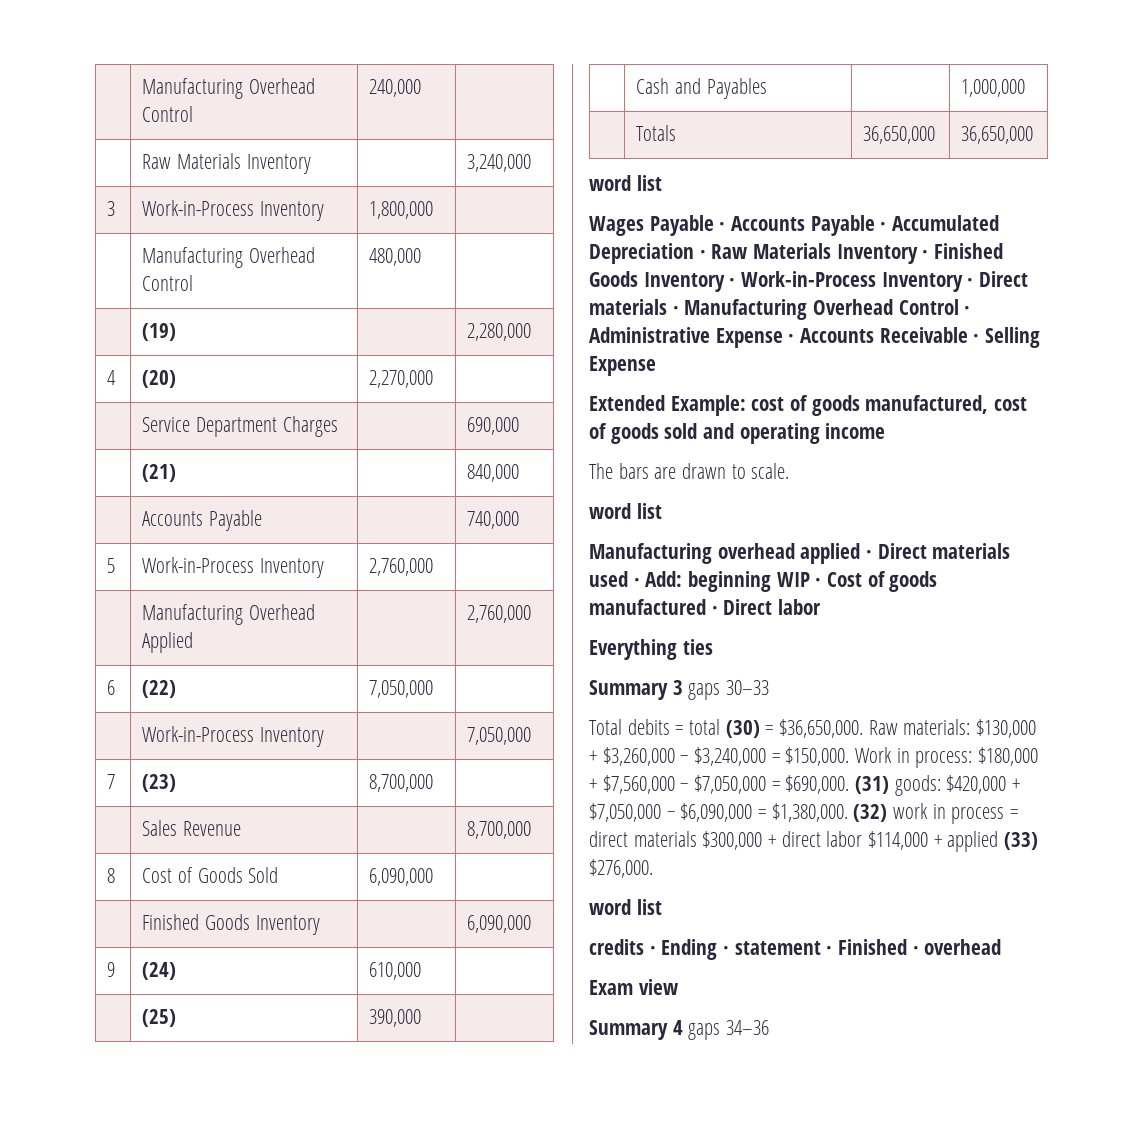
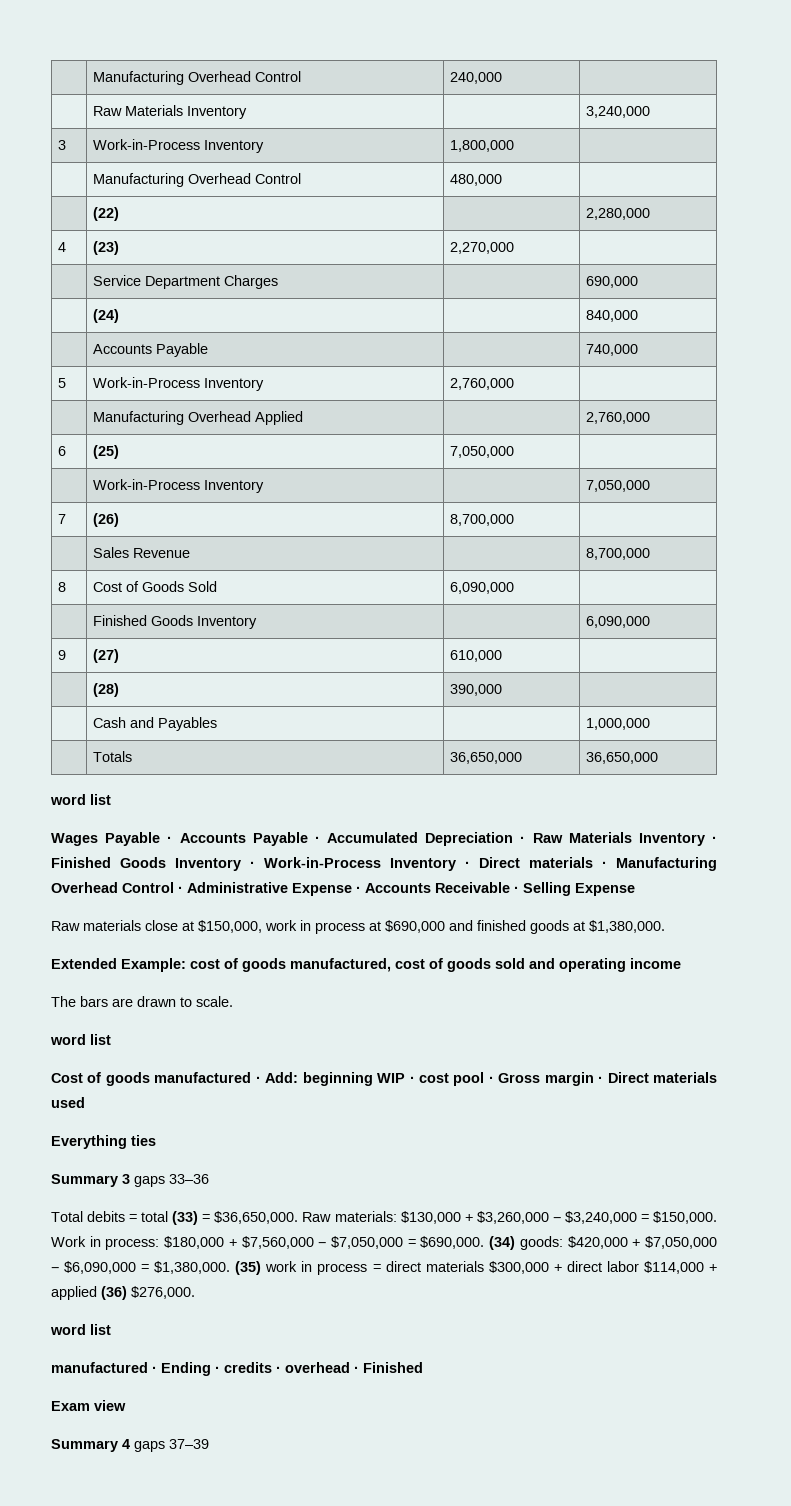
[142,323,177,341] (19) -> [92,207,119,221] (22)
[142,370,177,388] (20) -> [92,241,119,255] (23)
[142,464,177,482] (21) -> [92,309,119,323] (24)
[142,680,177,698] (22) -> [92,445,119,459] (25)
[142,774,177,792] (23) -> [92,513,119,527] (26)
[142,962,177,980] (24) -> [92,649,119,663] (27)
[142,1009,177,1027] (25) -> [92,683,119,697] (28)
(656, 366) none -> [51,920,665,934] // Raw materials close at $150,000, work in process at $690,000 and finished goods at $1,380,000.
[589,543,1011,564] [589,571,628,587] Manufacturing overhead applied · Direct materials used -> [51,1072,252,1086] Cost of goods manufactured
[827,571,938,592] [589,599,822,615] Cost of goods manufactured · Direct labor -> [418,1072,717,1086] [51,1097,85,1108] cost pool · Gross margin · Direct materials used
[726,680,770,695] 30–33 -> [169,1174,209,1184] 33–36
[725,720,760,738] (30) -> [172,1211,199,1225] (33)
[855,776,890,794] (31) -> [489,1236,516,1250] (34)
[853,804,888,822] (32) -> [235,1261,262,1275] (35)
[1004,832,1039,850] (33) -> [101,1286,127,1300] (36)
[589,939,644,955] credits -> [51,1362,148,1373] manufactured
[734,939,1002,955] statement · Finished · overhead -> [224,1362,423,1373] credits · overhead · Finished
[726,1020,770,1035] 34–36 -> [169,1439,209,1449] 37–39

